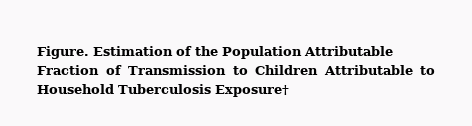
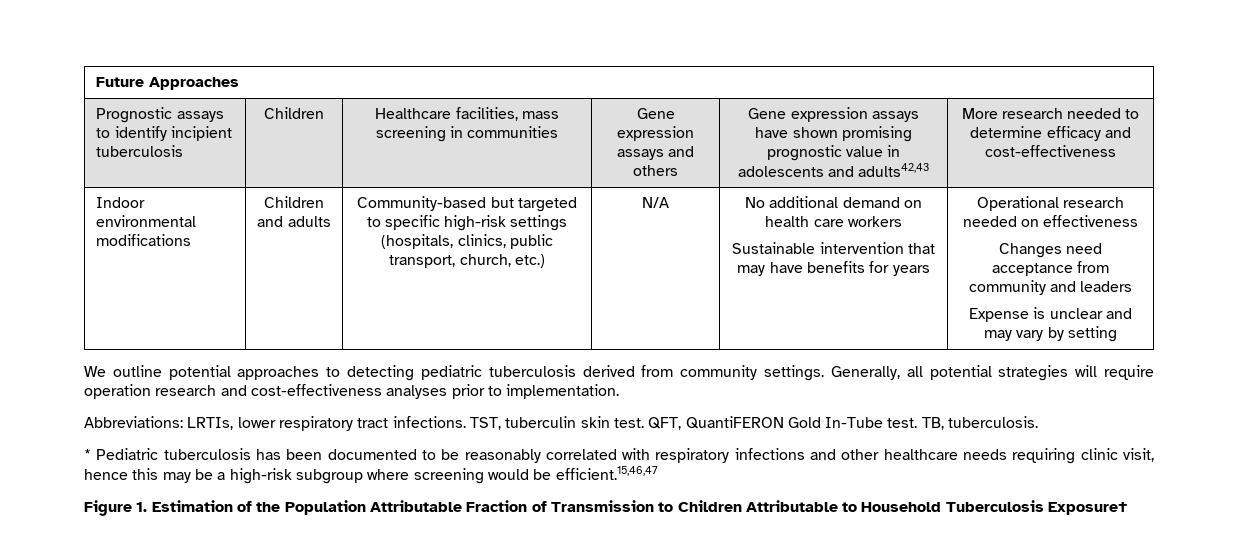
[37,46,89,59] Figure. -> [96,77,239,90] [96,107,224,123] [96,126,232,141] [96,145,184,157] [264,107,324,119] [375,107,559,121] [375,126,559,142] [636,108,675,119] [617,126,694,141] [616,146,695,160] [633,165,678,176] [748,107,919,122] [755,126,912,142] [766,145,901,161] [737,163,930,177] [961,108,1140,119] [970,126,1131,141] [985,145,1116,157] [96,197,146,208] [96,215,197,227] [96,234,192,246] [264,196,324,208] [257,216,331,227] [357,196,577,212] [366,215,568,231] [381,234,553,249] [389,254,545,268] [642,197,669,208] [745,196,922,208] [765,216,902,227] [732,242,935,254] [737,261,930,276] [976,196,1125,211] [962,215,1139,227] [998,243,1103,258] [991,261,1110,276] [968,280,1133,295] [969,307,1132,322] [984,326,1117,342] [84,365,1155,381] [84,384,620,399] [84,416,1039,431] [84,448,1154,464] [84,466,658,484] [84,500,148,516] Future Approaches // Prognostic assays to identify incipient tuberculosis | Children | Healthcare facilities, mass screening in communities | Gene expression assays and others | Gene expression assays have shown promising prognostic value in adolescents and adults42,43 | More research needed to determine efficacy and cost-effectiveness // Indoor environmental modifications | Children and adults | Community-based but targeted to specific high-risk settings (hospitals, clinics, public transport, church, etc.) | N/A | No additional demand on health care workers // Sustainable intervention that may have benefits for years | Operational research needed on effectiveness // Changes need acceptance from community and leaders // Expense is unclear and may vary by setting // We outline potential approaches to detecting pediatric tuberculosis derived from community settings. Generally, all potential strategies will require operation research and cost-effectiveness analyses prior to implementation. // Abbreviations: LRTIs, lower respiratory tract infections. TST, tuberculin skin test. QFT, QuantiFERON Gold In-Tube test. TB, tuberculosis. // * Pediatric tuberculosis has been documented to be reasonably correlated with respiratory infections and other healthcare needs requiring clinic visit, hence this may be a high-risk subgroup where screening would be efficient.15,46,47 // Figure 1.

